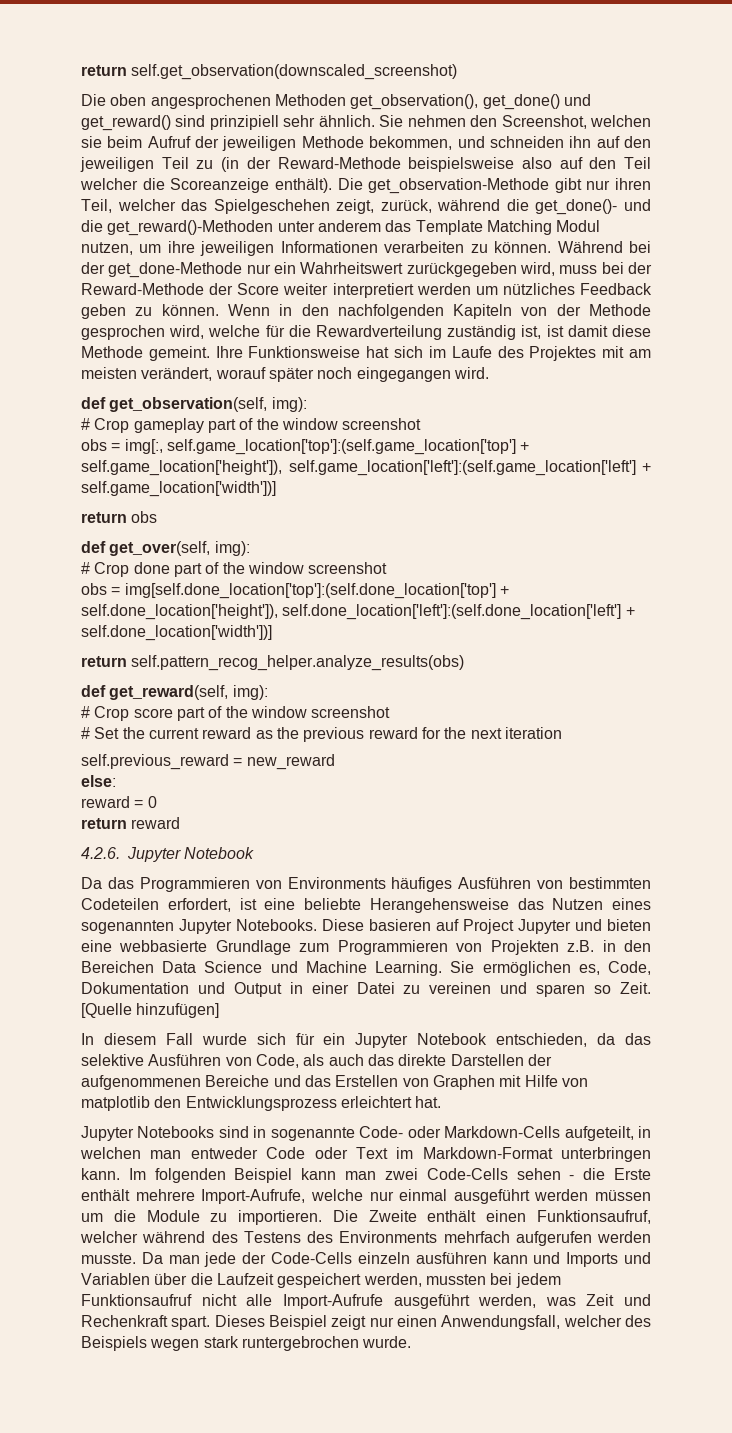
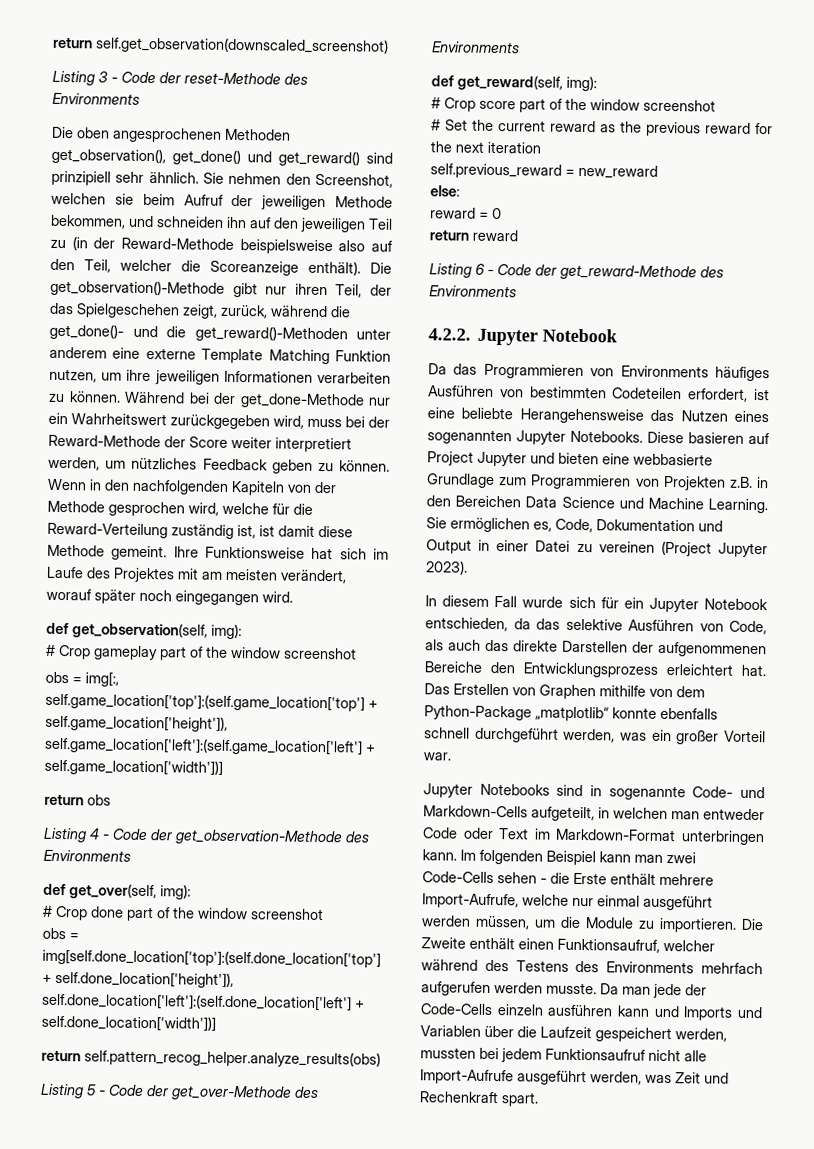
(458, 72) none -> [52,70,308,86] [52,92,140,105] // Listing 3 - Code der reset-Methode des Environments
[624,157,651,169] Teil -> [84,259,111,273] Teil,
[368,178,550,194] get_observation-Methode -> [50,279,225,297] get_observation()-Methode
[117,199,176,211] welcher -> [370,284,392,296] der
[385,220,412,232] das -> [112,347,196,360] eine externe
[556,220,601,232] Modul -> [335,350,391,362] Funktion
[416,283,471,295] werden -> [48,456,100,471] werden,
[315,325,442,340] Rewardverteilung -> [47,522,168,539] Reward-Verteilung
(158, 517) none -> [43,827,370,846] [43,849,131,862] // Listing 4 - Code der get_observation-Methode des Environments
(465, 663) none -> [40,1083,319,1101] [432,41,520,54] // Listing 5 - Code der get_over-Methode des Environments
[81,847,120,859] 4.2.6. -> [429,263,724,281] [429,285,517,298] [428,328,471,341] Listing 6 - Code der get_reward-Methode des Environments // 4.2.2.
[500,982,652,997] [81,1003,220,1018] und sparen so Zeit. [Quelle hinzufügen] -> [660,540,768,558] [426,560,468,575] (Project Jupyter 2023).
[273,1075,588,1090] [81,1096,442,1111] und das Erstellen von Graphen mit Hilfe von matplotlib den Entwicklungsprozess erleichtert hat. -> [490,661,766,678] [424,683,705,700] [424,705,718,722] [424,727,766,745] [423,752,451,761] den Entwicklungsprozess erleichtert hat. Das Erstellen von Graphen mithilfe von dem Python-Package „matplotlib“ konnte ebenfalls schnell durchgeführt werden, was ein großer Vorteil war.
[407,1126,441,1138] oder -> [740,786,765,799] und
[595,1190,651,1201] müssen -> [475,915,530,930] müssen,
[214,1315,651,1330] [81,1336,412,1351] Dieses Beispiel zeigt nur einen Anwendungsfall, welcher des Beispiels wegen stark runtergebrochen wurde. -> (539, 1099) none

